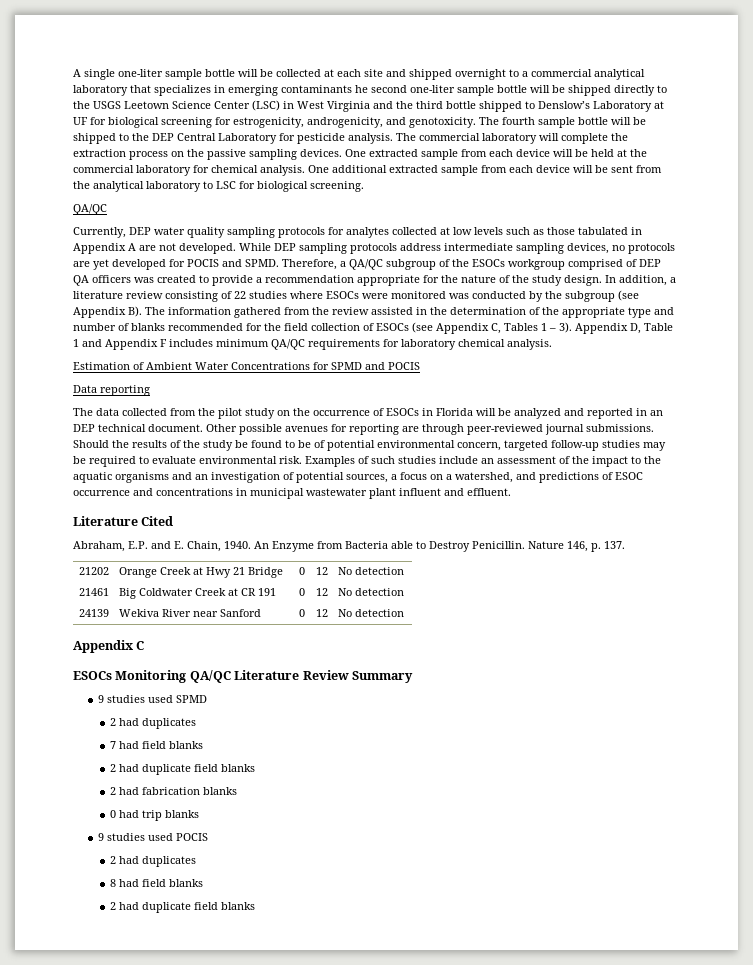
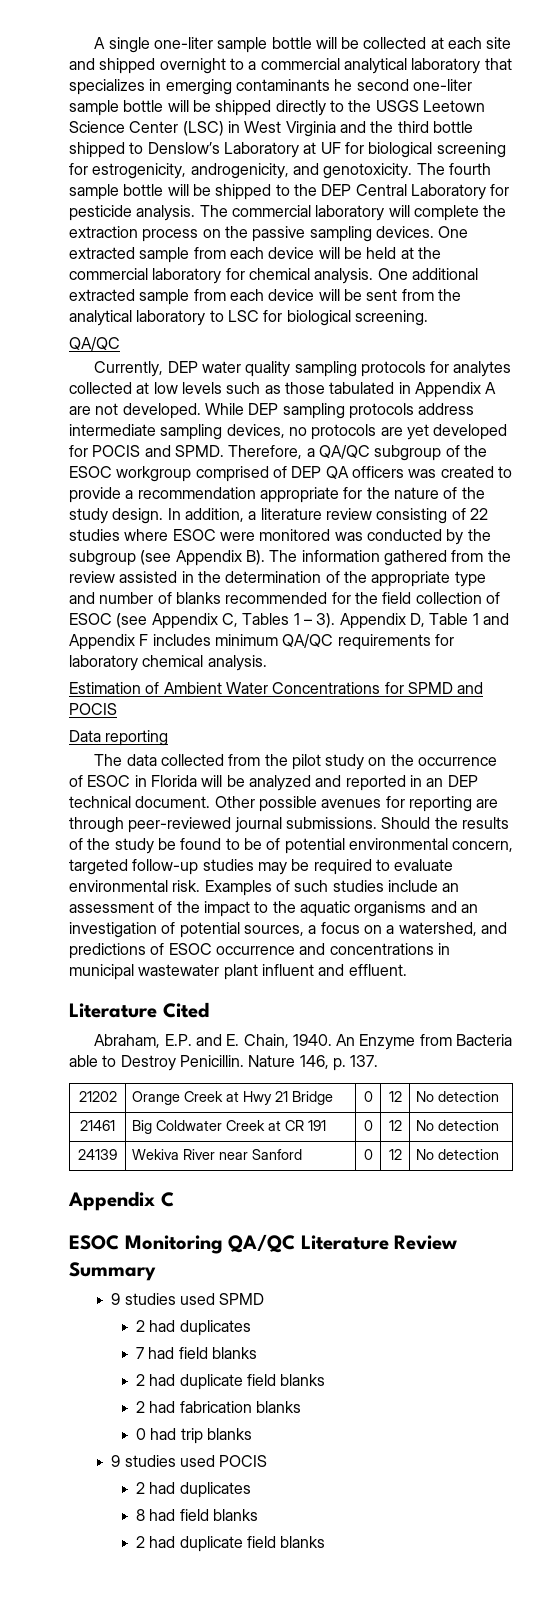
[472,259,505,267] ESOCs -> [69,466,112,478] ESOC
[326,291,359,299] ESOCs -> [172,529,216,541] ESOC
[376,323,409,331] ESOCs -> [69,613,112,625] ESOC
[386,408,419,416] ESOCs -> [87,775,131,787] ESOC
[73,671,112,680] ESOCs -> [69,1235,119,1250] ESOC

